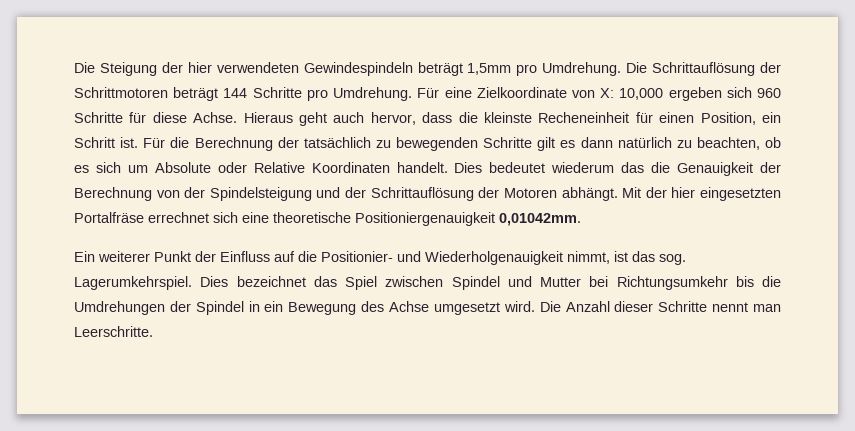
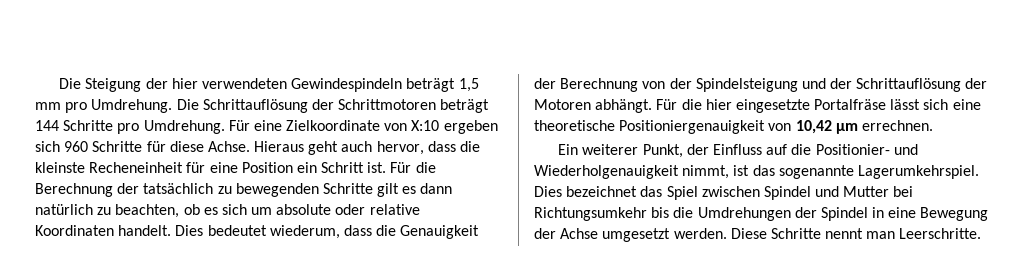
[467,63,512,75] 1,5mm -> [458,78,479,92] [35,102,61,110] 1,5 mm
[600,88,664,100] X: 10,000 -> [411,120,440,131] X:10
[659,112,756,125] einen Position, -> [209,162,293,173] eine Position
[154,162,305,173] Absolute oder Relative -> [276,204,420,215] absolute oder relative
[551,162,645,173] wiederum das -> [269,225,372,239] wiederum, dass
[622,187,782,201] [74,212,581,226] Mit der hier eingesetzten Portalfräse errechnet sich eine theoretische Positioniergenauigkeit 0,01042mm. -> [656,99,981,113] [534,120,933,134] Für die hier eingesetzte Portalfräse lässt sich eine theoretische Positioniergenauigkeit von 10,42 µm errechnen.
[154,251,191,262] Punkt -> [642,144,683,158] Punkt,
[659,254,686,265] sog. -> [778,165,854,179] sogenannte
[264,301,654,315] ein Bewegung des Achse umgesetzt wird. Die Anzahl dieser -> [888,207,989,221] [534,228,767,242] eine Bewegung der Achse umgesetzt werden. Diese

